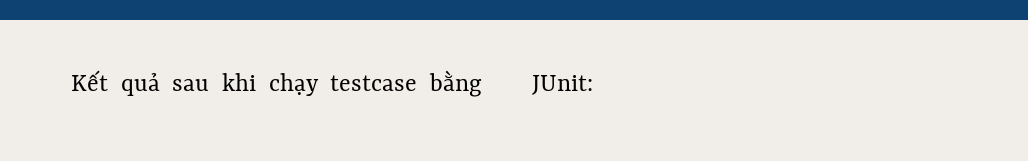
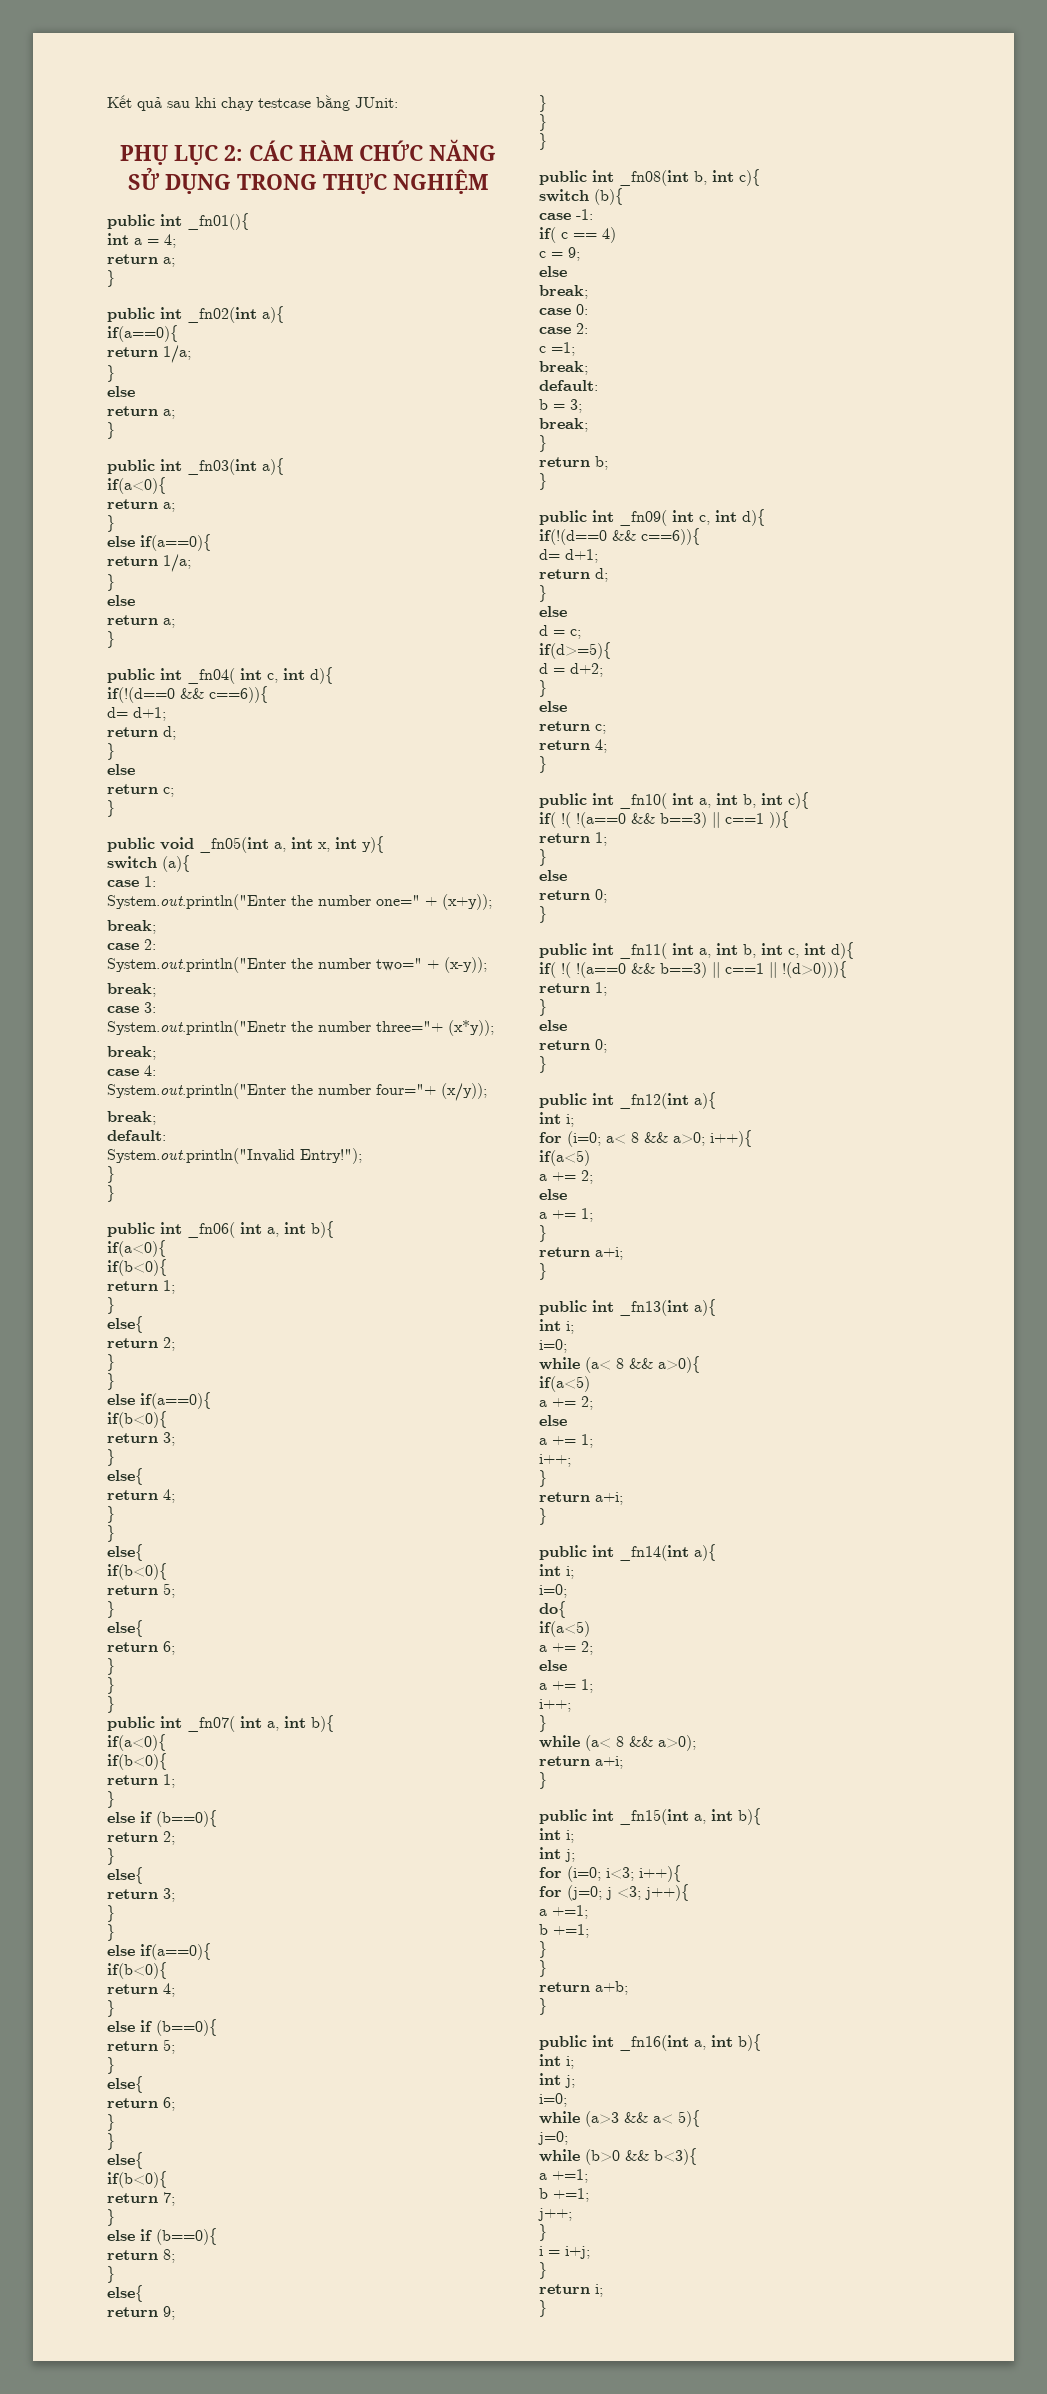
(593, 85) none -> [119,139,496,165] [127,167,488,194] [107,213,249,230] [107,233,176,248] [107,254,175,267] [107,270,115,287] [107,306,284,323] [107,325,178,342] [107,345,191,363] [107,365,115,382] [107,386,135,397] [107,406,175,419] [107,422,115,439] [107,458,284,475] [107,477,166,494] [107,499,175,512] [107,515,115,532] [107,534,211,551] [107,554,191,572] [107,574,115,591] [107,595,135,606] [107,615,175,628] [107,631,115,648] [107,667,333,684] [107,686,268,703] [107,707,166,721] [107,726,176,740] [107,743,115,760] [107,764,135,775] [107,784,174,797] [107,800,115,817] [107,836,384,853] [107,855,190,872] [107,876,156,887] [107,894,492,910] [107,920,156,934] [107,939,156,950] [107,957,487,973] [107,983,156,997] [107,1002,156,1013] [107,1020,494,1036] [107,1046,156,1060] [107,1065,156,1076] [107,1083,487,1101] [107,1111,156,1125] [107,1130,166,1141] [107,1148,362,1164] [107,1166,115,1183] [107,1185,115,1202] [107,1221,334,1238] [107,1240,166,1257] [107,1259,167,1276] [107,1280,175,1294] [107,1297,115,1314] [107,1316,143,1333] [107,1337,175,1351] [107,1354,115,1371] [107,1373,115,1390] [107,1392,211,1409] [107,1411,167,1428] [107,1432,175,1446] [107,1449,115,1466] [107,1468,143,1485] [107,1489,175,1503] [107,1506,115,1523] [107,1525,115,1542] [107,1544,143,1561] [107,1563,167,1580] [107,1583,175,1598] [107,1601,115,1618] [107,1620,143,1637] [107,1641,175,1655] [107,1658,115,1675] [107,1677,115,1694] [107,1696,115,1713] [107,1715,334,1732] [107,1734,166,1751] [107,1753,167,1770] [107,1774,175,1788] [107,1791,115,1808] [107,1810,217,1827] [107,1831,175,1845] [107,1848,115,1865] [107,1867,143,1884] [107,1888,175,1902] [107,1905,115,1922] [107,1924,115,1941] [107,1943,211,1960] [107,1962,167,1979] [107,1983,175,1997] [107,2000,115,2017] [107,2019,217,2036] [107,2039,175,2054] [107,2057,115,2074] [107,2076,143,2093] [107,2097,175,2111] [107,2114,115,2131] [107,2133,115,2150] [107,2152,143,2169] [107,2171,167,2188] [107,2192,175,2206] [107,2209,115,2226] [107,2228,217,2245] [107,2249,175,2263] [107,2266,115,2283] [107,2285,143,2302] [107,2306,175,2320] [539,95,547,112] [539,114,547,131] [539,133,547,150] [539,169,760,186] [539,188,623,205] [539,209,593,220] [539,227,616,243] [539,247,580,261] [539,266,567,277] [539,285,588,299] [539,304,588,315] [539,323,588,334] [539,342,575,356] [539,361,588,375] [539,380,598,391] [539,399,582,413] [539,418,588,432] [539,435,547,452] [539,456,608,470] [539,473,547,490] [539,509,765,526] [539,528,700,545] [539,549,598,563] [539,568,608,582] [539,585,547,602] [539,606,567,617] [539,625,581,639] [539,642,611,659] [539,663,603,677] [539,680,547,697] [539,701,567,712] [539,721,606,734] [539,739,607,753] [539,756,547,773] [539,792,809,809] [539,811,789,828] [539,832,607,846] [539,849,547,866] [539,870,567,881] [539,889,607,903] [539,906,547,923] [539,942,854,959] [539,961,847,978] [539,982,607,996] [539,999,547,1016] [539,1020,567,1031] [539,1039,607,1053] [539,1056,547,1073] [539,1092,716,1109] [539,1112,574,1127] [539,1130,752,1147] [539,1150,590,1166] [539,1170,593,1184] [539,1189,567,1200] [539,1208,593,1222] [539,1225,547,1242] [539,1247,623,1260] [539,1263,547,1280] [539,1299,716,1316] [539,1319,574,1334] [539,1339,567,1353] [539,1356,700,1373] [539,1376,590,1392] [539,1396,593,1410] [539,1415,567,1426] [539,1434,593,1448] [539,1454,571,1467] [539,1470,547,1487] [539,1492,623,1505] [539,1508,547,1525] [539,1544,716,1561] [539,1564,574,1579] [539,1584,567,1598] [539,1601,566,1618] [539,1621,590,1637] [539,1641,593,1655] [539,1660,567,1671] [539,1679,593,1693] [539,1699,571,1712] [539,1715,547,1732] [539,1735,696,1751] [539,1756,623,1769] [539,1772,547,1789] [539,1808,761,1825] [539,1828,574,1843] [539,1847,575,1862] [539,1865,681,1882] [539,1884,689,1901] [539,1905,588,1919] [539,1924,589,1938] [539,1941,547,1958] [539,1960,547,1977] [539,1981,628,1995] [539,1998,547,2015] [539,2034,761,2051] [539,2054,574,2069] [539,2073,575,2088] [539,2093,567,2107] [539,2110,700,2127] [538,2131,568,2145] [539,2148,697,2165] [539,2169,588,2183] [539,2188,589,2202] [538,2208,572,2221] [539,2224,547,2241] [539,2246,590,2259] [539,2262,547,2279] [539,2284,603,2297] [539,2300,547,2317] // PHỤ LỤC 2: CÁC HÀM CHỨC NĂNG SỬ DỤNG TRONG THỰC NGHIỆM // public int _fn01(){ // int a = 4; // return a; // } // public int _fn02(int a){ // if(a==0){ // return 1/a; // } // else // return a; // } // public int _fn03(int a){ // if(a<0){ // return a; // } // else if(a==0){ // return 1/a; // } // else // return a; // } // public int _fn04( int c, int d){ // if(!(d==0 && c==6)){ // d= d+1; // return d; // } // else // return c; // } // public void _fn05(int a, int x, int y){ // switch (a){ // case 1: // System.out.println("Enter the number one=" + (x+y)); // break; // case 2: // System.out.println("Enter the number two=" + (x-y)); // break; // case 3: // System.out.println("Enetr the number three="+ (x*y)); // break; // case 4: // System.out.println("Enter the number four="+ (x/y)); // break; // default: // System.out.println("Invalid Entry!"); // } // } // public int _fn06( int a, int b){ // if(a<0){ // if(b<0){ // return 1; // } // else{ // return 2; // } // } // else if(a==0){ // if(b<0){ // return 3; // } // else{ // return 4; // } // } // else{ // if(b<0){ // return 5; // } // else{ // return 6; // } // } // } // public int _fn07( int a, int b){ // if(a<0){ // if(b<0){ // return 1; // } // else if (b==0){ // return 2; // } // else{ // return 3; // } // } // else if(a==0){ // if(b<0){ // return 4; // } // else if (b==0){ // return 5; // } // else{ // return 6; // } // } // else{ // if(b<0){ // return 7; // } // else if (b==0){ // return 8; // } // else{ // return 9; // } // } // } // public int _fn08(int b, int c){ // switch (b){ // case -1: // if( c == 4) // c = 9; // else // break; // case 0: // case 2: // c =1; // break; // default: // b = 3; // break; // } // return b; // } // public int _fn09( int c, int d){ // if(!(d==0 && c==6)){ // d= d+1; // return d; // } // else // d = c; // if(d>=5){ // d = d+2; // } // else // return c; // return 4; // } // public int _fn10( int a, int b, int c){ // if( !( !(a==0 && b==3) || c==1 )){ // return 1; // } // else // return 0; // } // public int _fn11( int a, int b, int c, int d){ // if( !( !(a==0 && b==3) || c==1 || !(d>0))){ // return 1; // } // else // return 0; // } // public int _fn12(int a){ // int i; // for (i=0; a< 8 && a>0; i++){ // if(a<5) // a += 2; // else // a += 1; // } // return a+i; // } // public int _fn13(int a){ // int i; // i=0; // while (a< 8 && a>0){ // if(a<5) // a += 2; // else // a += 1; // i++; // } // return a+i; // } // public int _fn14(int a){ // int i; // i=0; // do{ // if(a<5) // a += 2; // else // a += 1; // i++; // } // while (a< 8 && a>0); // return a+i; // } // public int _fn15(int a, int b){ // int i; // int j; // for (i=0; i<3; i++){ // for (j=0; j <3; j++){ // a +=1; // b +=1; // } // } // return a+b; // } // public int _fn16(int a, int b){ // int i; // int j; // i=0; // while (a>3 && a< 5){ // j=0; // while (b>0 && b<3){ // a +=1; // b +=1; // j++; // } // i = i+j; // } // return i; // }

